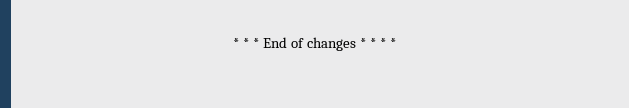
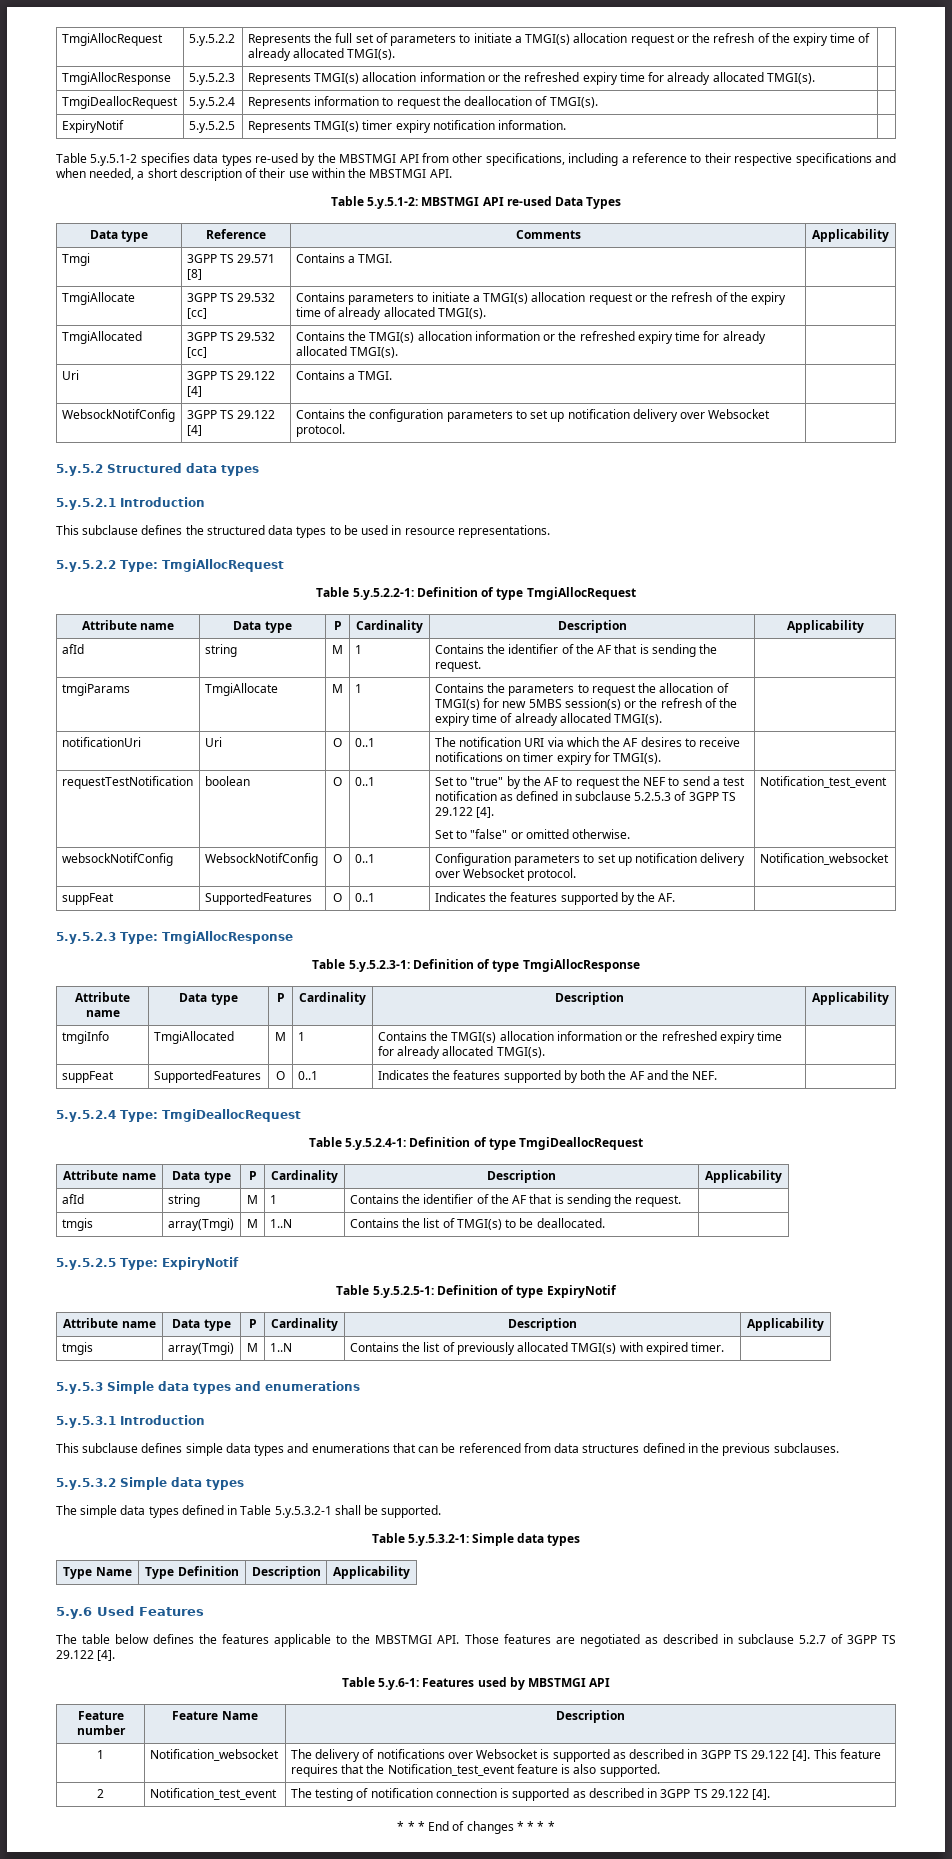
(233, 43) none -> [61,33,163,46] [188,34,235,46] [247,33,871,46] [247,48,396,61] [61,72,171,85] [188,73,235,85] [247,72,815,85] [61,96,178,109] [188,97,235,109] [247,96,598,109] [61,120,124,133] [188,121,235,133] [247,120,567,133] [56,153,896,166] [56,168,452,181] [330,196,622,209] [89,230,149,242] [206,229,266,239] [515,230,581,239] [812,229,889,242] [61,253,90,266] [186,254,276,263] [186,269,202,280] [295,253,393,263] [61,292,135,305] [186,293,276,302] [186,308,207,319] [295,292,787,305] [295,307,486,320] [61,331,142,344] [186,332,276,341] [186,347,207,358] [295,331,766,344] [295,346,399,358] [61,370,79,380] [186,371,276,380] [186,386,202,397] [295,370,393,380] [61,409,175,422] [186,410,276,419] [186,425,202,436] [295,409,771,422] [295,424,345,437] [56,463,259,476] [56,497,205,510] [56,525,550,538] [56,559,284,572] [316,587,636,600] [81,620,175,630] [233,621,292,633] [333,621,342,630] [356,620,423,633] [557,620,627,633] [786,620,864,633] [61,644,84,654] [204,644,237,657] [332,645,343,654] [354,645,362,654] [434,644,718,657] [434,660,481,672] [61,683,130,696] [204,683,278,696] [332,684,343,693] [354,684,362,693] [434,683,729,696] [434,698,738,710] [434,713,663,726] [61,737,141,747] [204,737,222,747] [333,738,342,747] [354,738,375,747] [434,737,741,747] [434,752,662,765] [61,776,193,789] [204,776,250,786] [333,777,342,786] [354,777,375,786] [434,776,746,789] [434,791,736,801] [434,807,495,818] [434,829,631,839] [759,776,887,788] [61,853,173,866] [204,853,318,866] [333,854,342,863] [354,854,375,863] [434,853,746,866] [434,868,577,881] [759,853,889,865] [61,893,114,905] [204,892,312,905] [333,893,342,902] [354,893,375,902] [434,892,676,905] [56,931,293,944] [312,959,640,972] [75,992,130,1002] [85,1010,120,1017] [179,993,238,1005] [276,993,285,1002] [299,992,366,1005] [554,992,624,1005] [812,992,889,1005] [61,1031,109,1044] [153,1031,234,1044] [275,1032,286,1041] [297,1032,305,1041] [377,1031,783,1044] [377,1046,545,1059] [61,1071,114,1083] [153,1070,261,1083] [276,1071,285,1080] [297,1071,318,1080] [377,1070,718,1083] [56,1109,301,1122] [308,1137,644,1150] [63,1170,156,1180] [172,1171,231,1183] [248,1171,257,1180] [271,1170,338,1183] [487,1170,556,1183] [705,1170,782,1183] [61,1194,84,1204] [167,1194,200,1207] [247,1195,258,1204] [269,1195,277,1204] [349,1194,682,1207] [61,1218,93,1231] [167,1218,234,1231] [247,1219,258,1228] [269,1219,292,1228] [349,1218,605,1230] [56,1257,239,1270] [336,1285,617,1298] [63,1318,156,1328] [172,1319,231,1331] [248,1319,257,1328] [271,1318,338,1331] [508,1318,577,1331] [747,1318,824,1331] [61,1342,93,1355] [167,1342,234,1355] [247,1343,258,1352] [269,1343,292,1352] [349,1342,725,1355] [56,1381,360,1394] [56,1415,205,1428] [56,1443,839,1456] [56,1477,244,1490] [56,1505,442,1518] [371,1533,581,1546] [63,1567,132,1579] [145,1566,239,1579] [251,1566,321,1579] [333,1566,410,1579] [56,1606,204,1619] [56,1634,896,1647] [56,1650,116,1661] [341,1677,611,1690] [77,1711,124,1720] [76,1725,126,1735] [172,1711,258,1720] [556,1710,625,1723] [97,1750,104,1759] [149,1749,279,1761] [290,1749,881,1762] [290,1764,660,1777] [97,1789,104,1798] [149,1788,277,1800] [290,1788,771,1801] TmgiAllocRequest | 5.y.5.2.2 | Represents the full set of parameters to initiate a TMGI(s) allocation request or the refresh of the expiry time of already allocated TMGI(s). | // TmgiAllocResponse | 5.y.5.2.3 | Represents TMGI(s) allocation information or the refreshed expiry time for already allocated TMGI(s). | // TmgiDeallocRequest | 5.y.5.2.4 | Represents information to request the deallocation of TMGI(s). | // ExpiryNotif | 5.y.5.2.5 | Represents TMGI(s) timer expiry notification information. | // Table 5.y.5.1-2 specifies data types re-used by the MBSTMGI API from other specifications, including a reference to their respective specifications and when needed, a short description of their use within the MBSTMGI API. // Table 5.y.5.1-2: MBSTMGI API re-used Data Types // Data type | Reference | Comments | Applicability // Tmgi | 3GPP TS 29.571 [8] | Contains a TMGI. | // TmgiAllocate | 3GPP TS 29.532 [cc] | Contains parameters to initiate a TMGI(s) allocation request or the refresh of the expiry time of already allocated TMGI(s). | // TmgiAllocated | 3GPP TS 29.532 [cc] | Contains the TMGI(s) allocation information or the refreshed expiry time for already allocated TMGI(s). | // Uri | 3GPP TS 29.122 [4] | Contains a TMGI. | // WebsockNotifConfig | 3GPP TS 29.122 [4] | Contains the configuration parameters to set up notification delivery over Websocket protocol. | // 5.y.5.2 Structured data types // 5.y.5.2.1 Introduction // This subclause defines the structured data types to be used in resource representations. // 5.y.5.2.2 Type: TmgiAllocRequest // Table 5.y.5.2.2-1: Definition of type TmgiAllocRequest // Attribute name | Data type | P | Cardinality | Description | Applicability // afId | string | M | 1 | Contains the identifier of the AF that is sending the request. | // tmgiParams | TmgiAllocate | M | 1 | Contains the parameters to request the allocation of TMGI(s) for new 5MBS session(s) or the refresh of the expiry time of already allocated TMGI(s). | // notificationUri | Uri | O | 0..1 | The notification URI via which the AF desires to receive notifications on timer expiry for TMGI(s). | // requestTestNotification | boolean | O | 0..1 | Set to "true" by the AF to request the NEF to send a test notification as defined in subclause 5.2.5.3 of 3GPP TS 29.122 [4]. // Set to "false" or omitted otherwise. | Notification_test_event // websockNotifConfig | WebsockNotifConfig | O | 0..1 | Configuration parameters to set up notification delivery over Websocket protocol. | Notification_websocket // suppFeat | SupportedFeatures | O | 0..1 | Indicates the features supported by the AF. | // 5.y.5.2.3 Type: TmgiAllocResponse // Table 5.y.5.2.3-1: Definition of type TmgiAllocResponse // Attribute name | Data type | P | Cardinality | Description | Applicability // tmgiInfo | TmgiAllocated | M | 1 | Contains the TMGI(s) allocation information or the refreshed expiry time for already allocated TMGI(s). | // suppFeat | SupportedFeatures | O | 0..1 | Indicates the features supported by both the AF and the NEF. | // 5.y.5.2.4 Type: TmgiDeallocRequest // Table 5.y.5.2.4-1: Definition of type TmgiDeallocRequest // Attribute name | Data type | P | Cardinality | Description | Applicability // afId | string | M | 1 | Contains the identifier of the AF that is sending the request. | // tmgis | array(Tmgi) | M | 1..N | Contains the list of TMGI(s) to be deallocated. | // 5.y.5.2.5 Type: ExpiryNotif // Table 5.y.5.2.5-1: Definition of type ExpiryNotif // Attribute name | Data type | P | Cardinality | Description | Applicability // tmgis | array(Tmgi) | M | 1..N | Contains the list of previously allocated TMGI(s) with expired timer. | // 5.y.5.3 Simple data types and enumerations // 5.y.5.3.1 Introduction // This subclause defines simple data types and enumerations that can be referenced from data structures defined in the previous subclauses. // 5.y.5.3.2 Simple data types // The simple data types defined in Table 5.y.5.3.2-1 shall be supported. // Table 5.y.5.3.2-1: Simple data types // Type Name | Type Definition | Description | Applicability // 5.y.6 Used Features // The table below defines the features applicable to the MBSTMGI API. Those features are negotiated as described in subclause 5.2.7 of 3GPP TS 29.122 [4]. // Table 5.y.6-1: Features used by MBSTMGI API // Feature number | Feature Name | Description // 1 | Notification_websocket | The delivery of notifications over Websocket is supported as described in 3GPP TS 29.122 [4]. This feature requires that the Notification_test_event feature is also supported. // 2 | Notification_test_event | The testing of notification connection is supported as described in 3GPP TS 29.122 [4]. //

